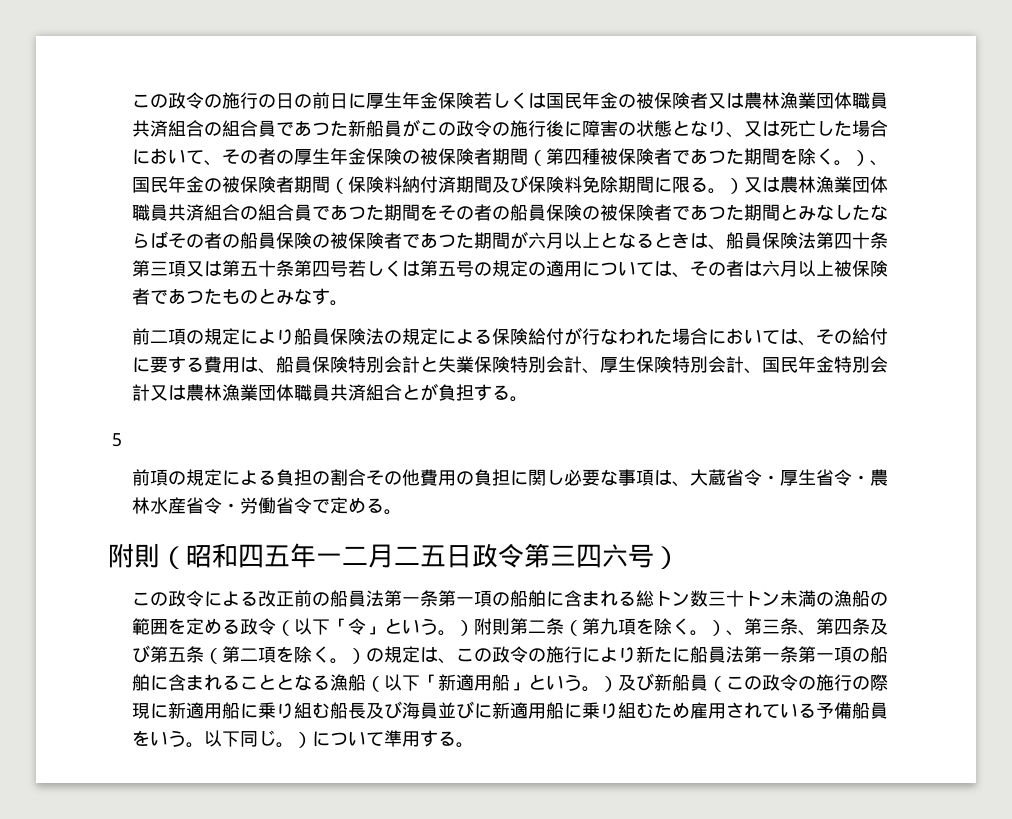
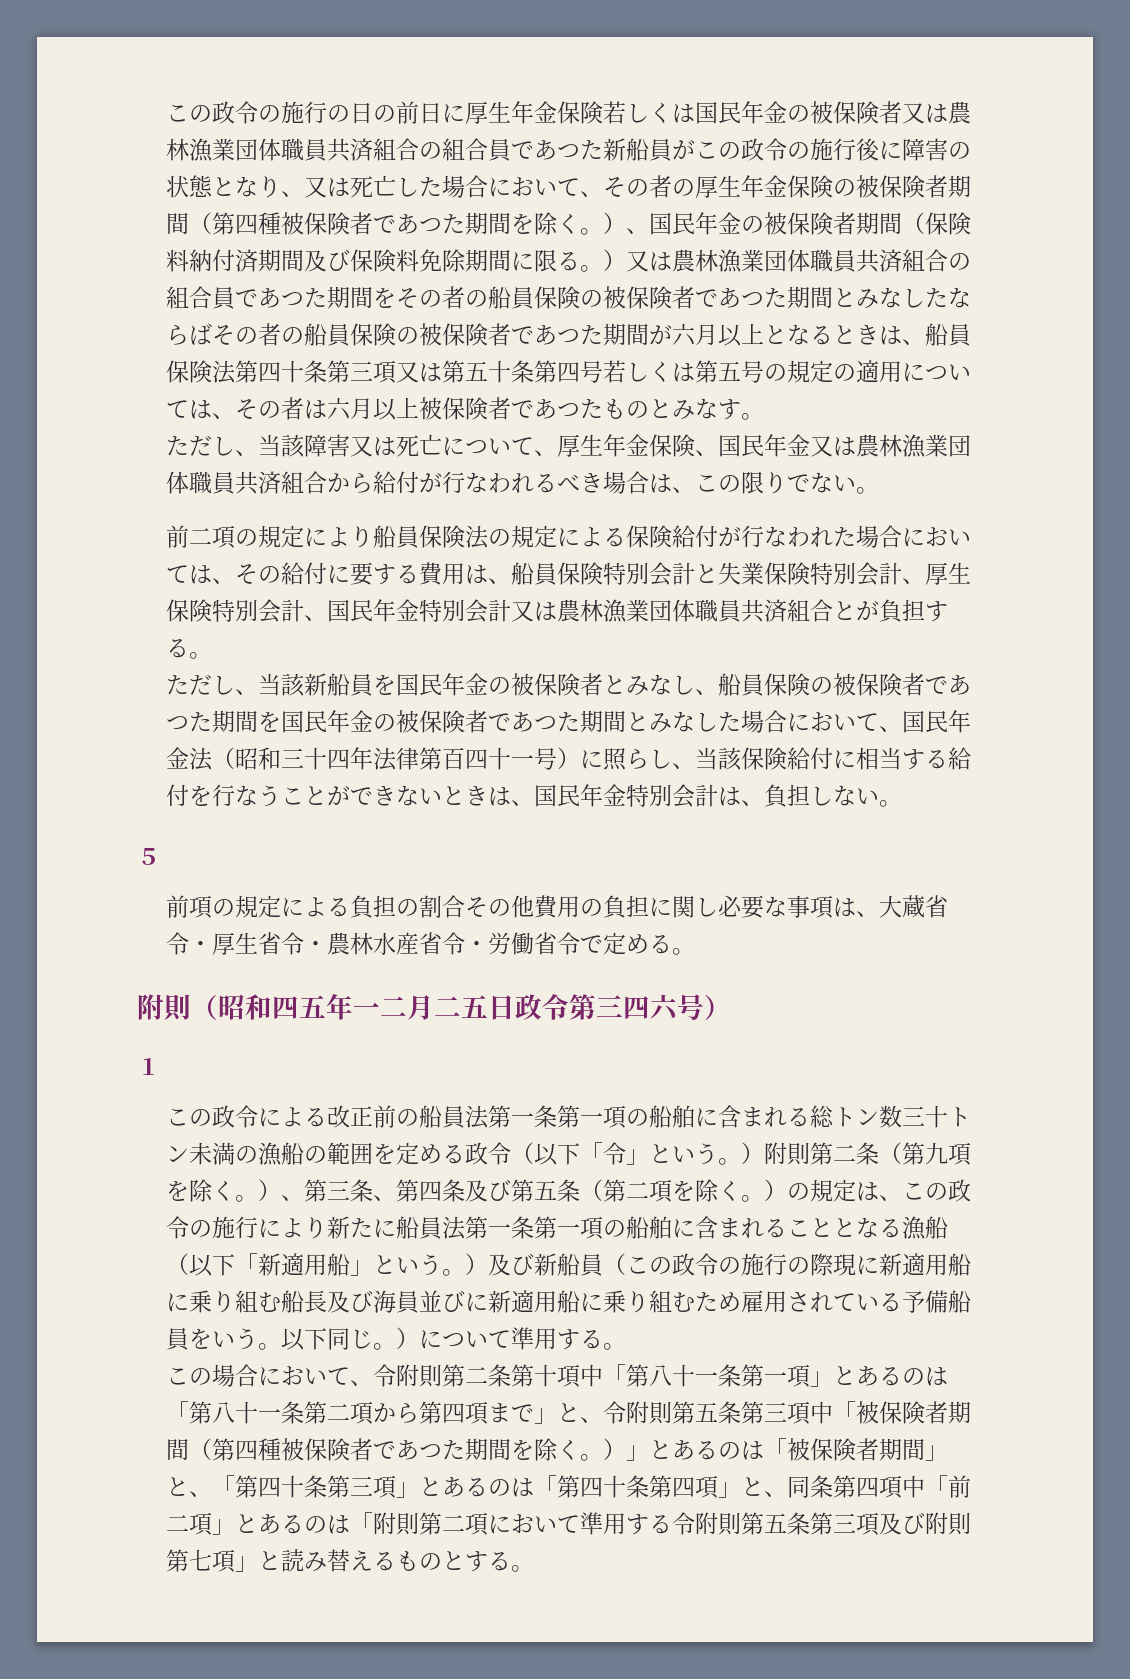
(349, 303) none -> [166,434,972,458] [166,471,880,495] // ただし、当該障害又は死亡について、厚生年金保険、国民年金又は農林漁業団体職員共済組合から給付が行なわれるべき場合は、この限りでない。
(529, 399) none -> [166,673,972,697] [166,710,972,733] [166,747,972,771] [166,784,903,808] // ただし、当該新船員を国民年金の被保険者とみなし、船員保険の被保険者であつた期間を国民年金の被保険者であつた期間とみなした場合において、国民年金法（昭和三十四年法律第百四十一号）に照らし、当該保険給付に相当する給付を行なうことができないときは、国民年金特別会計は、負担しない。
(680, 558) none -> [137,1058,160,1075] // １
(475, 745) none -> [166,1364,949,1388] [166,1401,972,1425] [166,1438,949,1461] [166,1475,972,1499] [166,1512,972,1536] [166,1549,535,1573] // この場合において、令附則第二条第十項中「第八十一条第一項」とあるのは「第八十一条第二項から第四項まで」と、令附則第五条第三項中「被保険者期間（第四種被保険者であつた期間を除く。）」とあるのは「被保険者期間」と、「第四十条第三項」とあるのは「第四十条第四項」と、同条第四項中「前二項」とあるのは「附則第二項において準用する令附則第五条第三項及び附則第七項」と読み替えるものとする。

